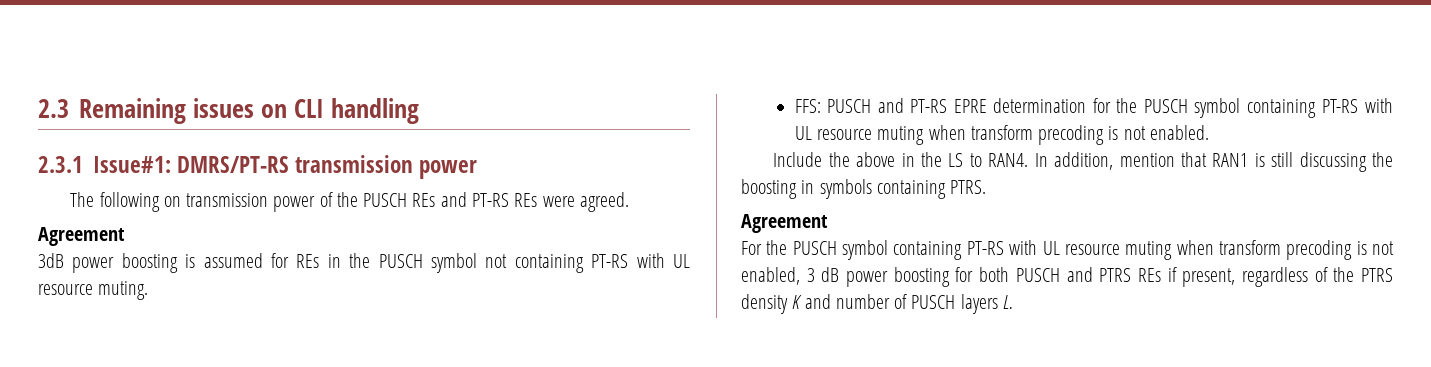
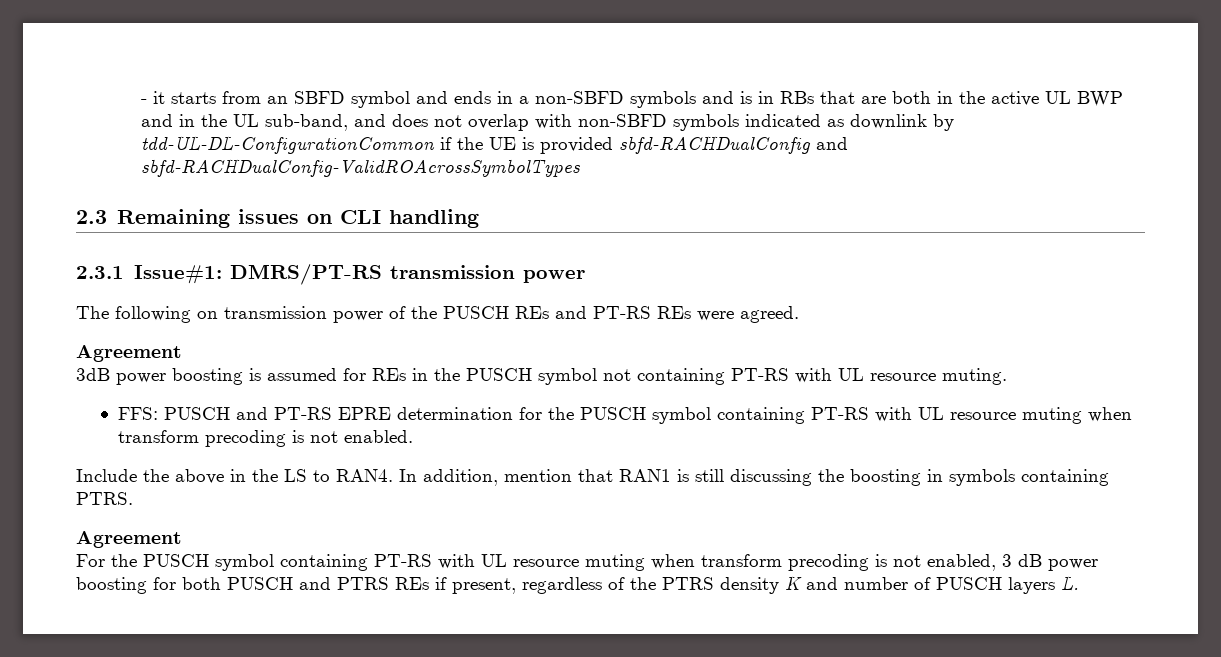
(38, 108) none -> [140,91,1123,108] [140,114,954,131] [140,136,848,154] [140,159,580,177] - it starts from an SBFD symbol and ends in a non-SBFD symbols and is in RBs that are both in the active UL BWP and in the UL sub-band, and does not overlap with non-SBFD symbols indicated as downlink by tdd-UL-DL-ConfigurationCommon if the UE is provided sbfd-RACHDualConfig and sbfd-RACHDualConfig-ValidROAcrossSymbolTypes //

